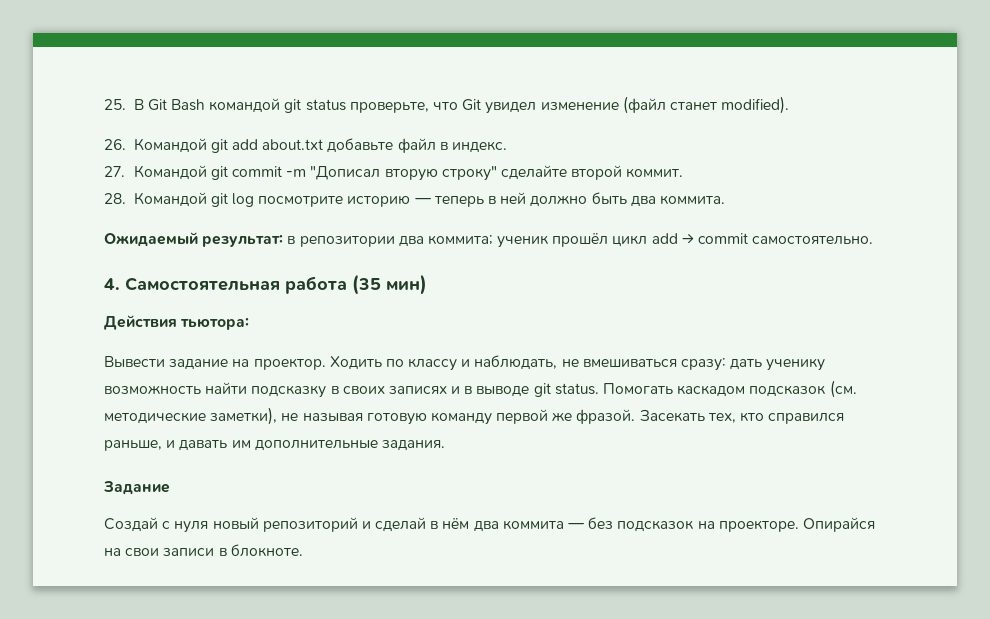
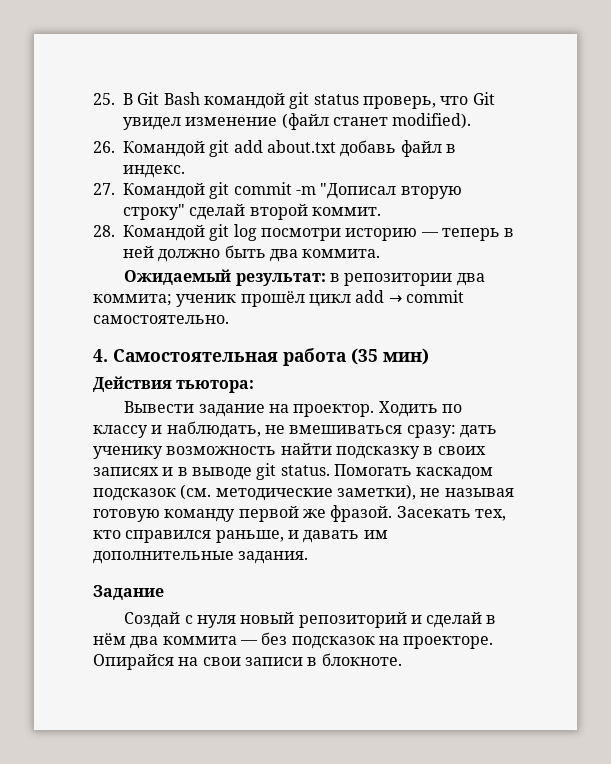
[349,102,429,113] проверьте, -> [362,96,436,109] проверь,
[327,138,394,153] добавьте -> [340,140,397,157] добавь
[501,165,568,180] сделайте -> [189,204,246,220] сделай
[258,196,344,207] посмотрите -> [260,228,341,241] посмотри

